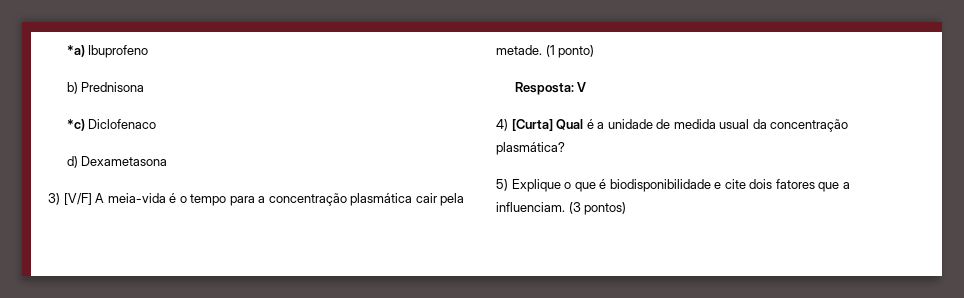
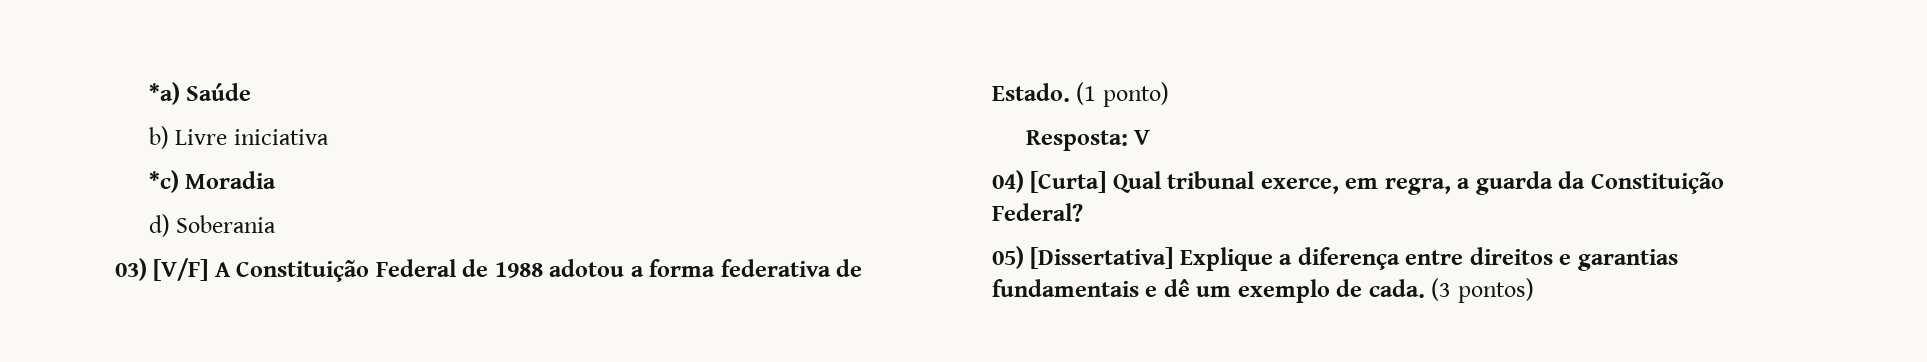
[88,45,149,58] Ibuprofeno -> [186,83,252,101] Saúde
[81,82,145,92] Prednisona -> [175,129,329,145] Livre iniciativa
[88,119,157,129] Diclofenaco -> [185,171,277,189] Moradia
[81,156,168,166] [48,193,465,206] [496,45,542,55] Dexametasona // 3) [V/F] A meia-vida é o tempo para a concentração plasmática cair pela metade. -> [176,215,277,233] [115,258,863,282] [992,83,1070,102] Soberania // 03) [V/F] A Constituição Federal de 1988 adotou a forma federativa de Estado.
[496,119,508,131] 4) -> [992,170,1024,193] 04)
[586,119,849,132] [496,142,565,155] [496,179,850,192] [496,202,565,212] é a unidade de medida usual da concentração plasmática? // 5) Explique o que é biodisponibilidade e cite dois fatores que a influenciam. -> [1167,171,1724,195] [992,203,1083,222] [992,246,1678,271] [992,279,1425,303] tribunal exerce, em regra, a guarda da Constituição Federal? // 05) [Dissertativa] Explique a diferença entre direitos e garantias fundamentais e dê um exemplo de cada.

